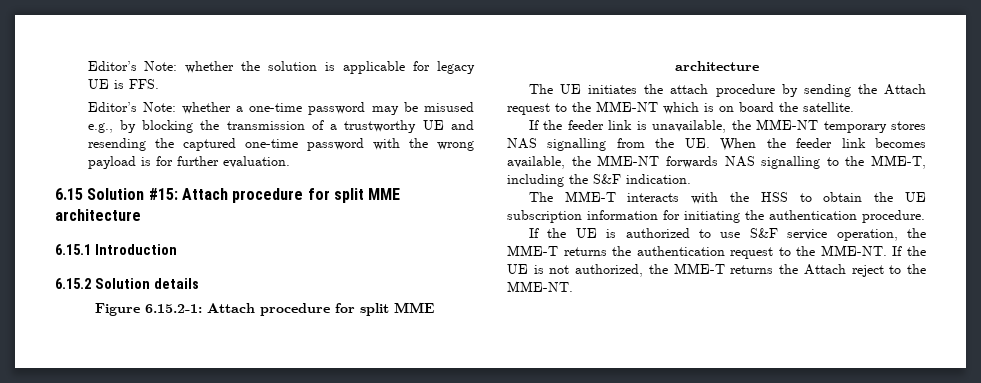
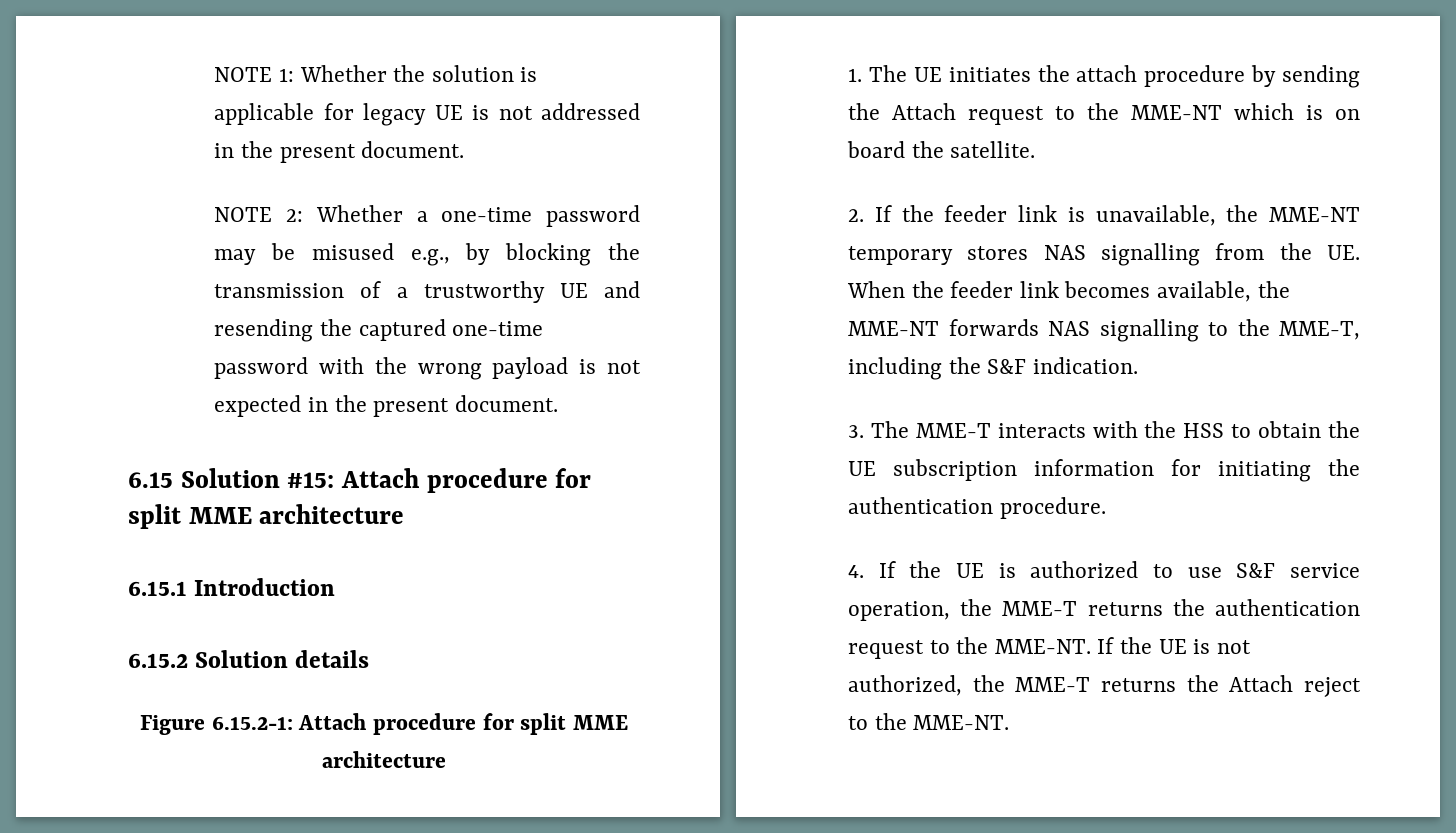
[87,61,235,73] Editor’s Note: whether -> [214,65,387,82] NOTE 1: Whether
[128,79,159,89] [87,102,231,114] FFS. // Editor’s Note: whether -> [498,103,640,120] [214,141,465,163] [214,205,403,222] not addressed in the present document. // NOTE 2: Whether
[155,156,290,168] for further evaluation. -> [607,360,641,374] [214,395,558,417] not expected in the present document.
(759, 66) none -> [848,68,862,82] 1.
(854, 107) none -> [848,209,864,222] 2.
(691, 179) none -> [848,425,864,438] 3.
(925, 216) none -> [848,565,864,578] 4.

